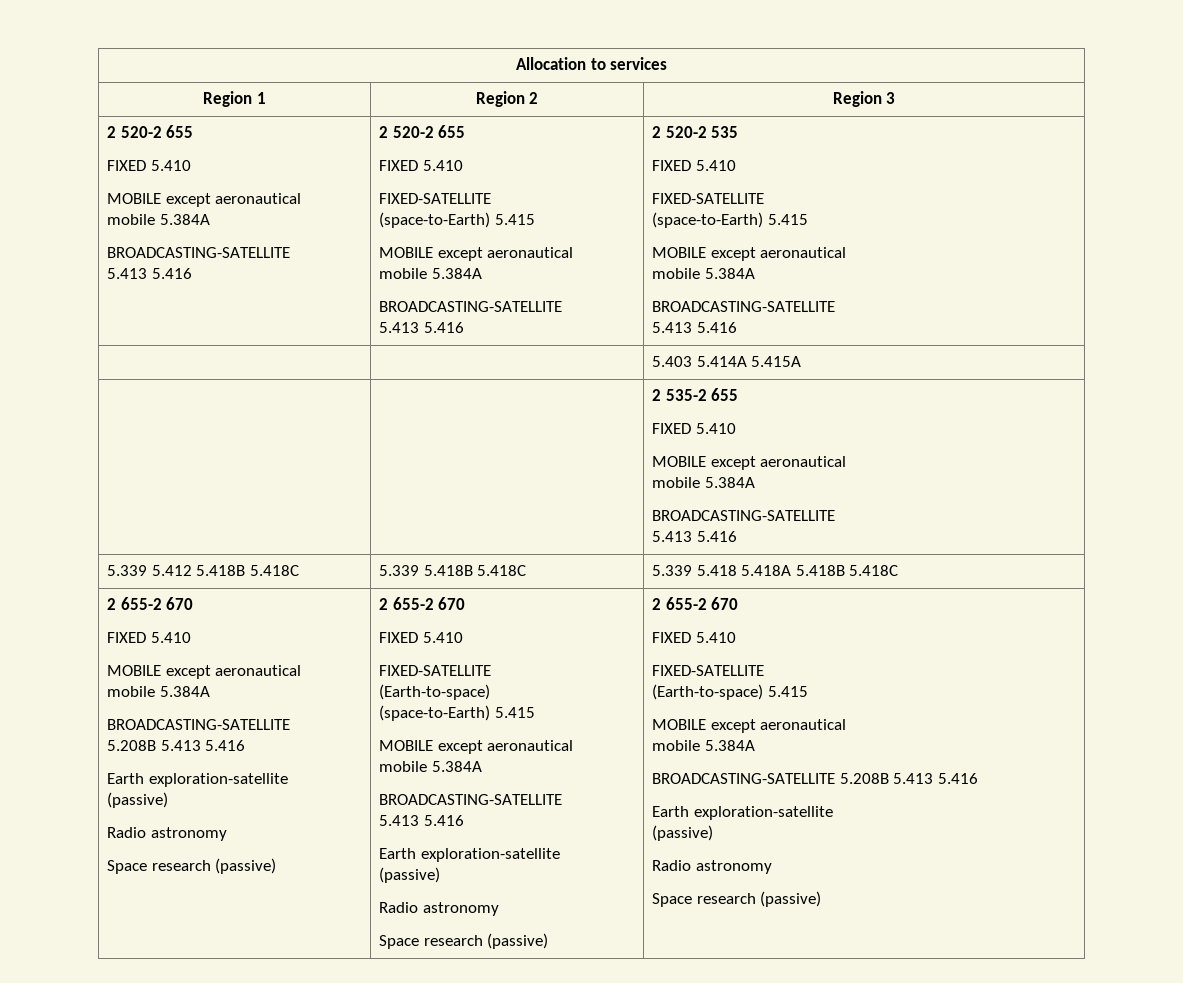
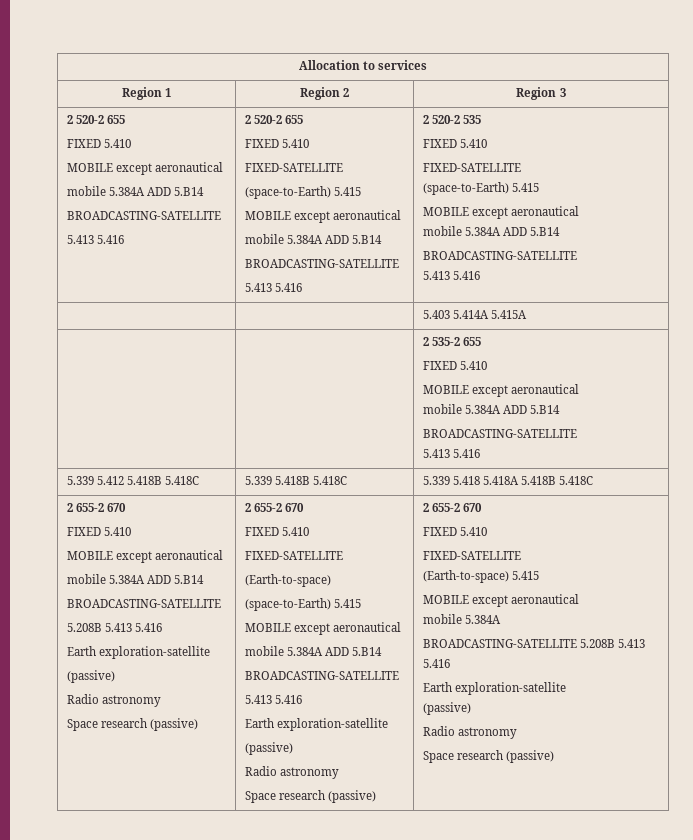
(210, 219) none -> [147,187,205,196] ADD 5.B14
(482, 273) none -> [325,235,383,244] ADD 5.B14
(755, 273) none -> [503,227,561,236] ADD 5.B14
(755, 482) none -> [503,405,561,414] ADD 5.B14
(210, 691) none -> [147,575,205,584] ADD 5.B14
(482, 766) none -> [325,647,383,656] ADD 5.B14

